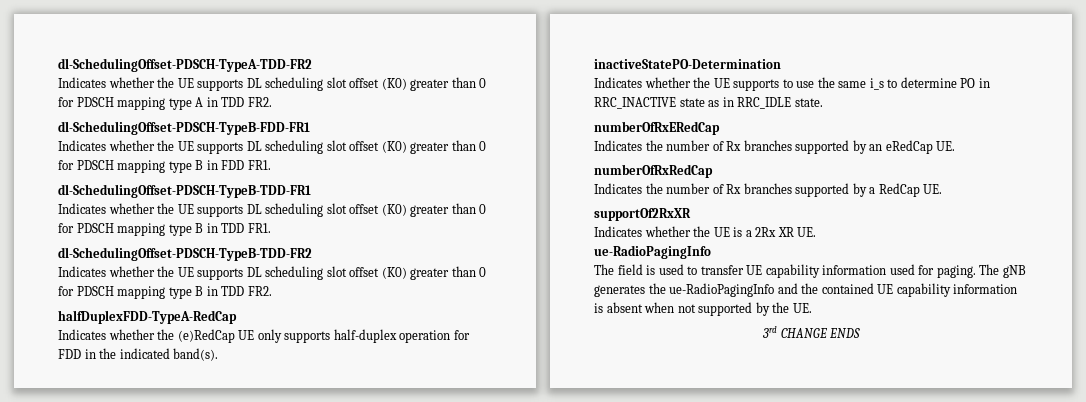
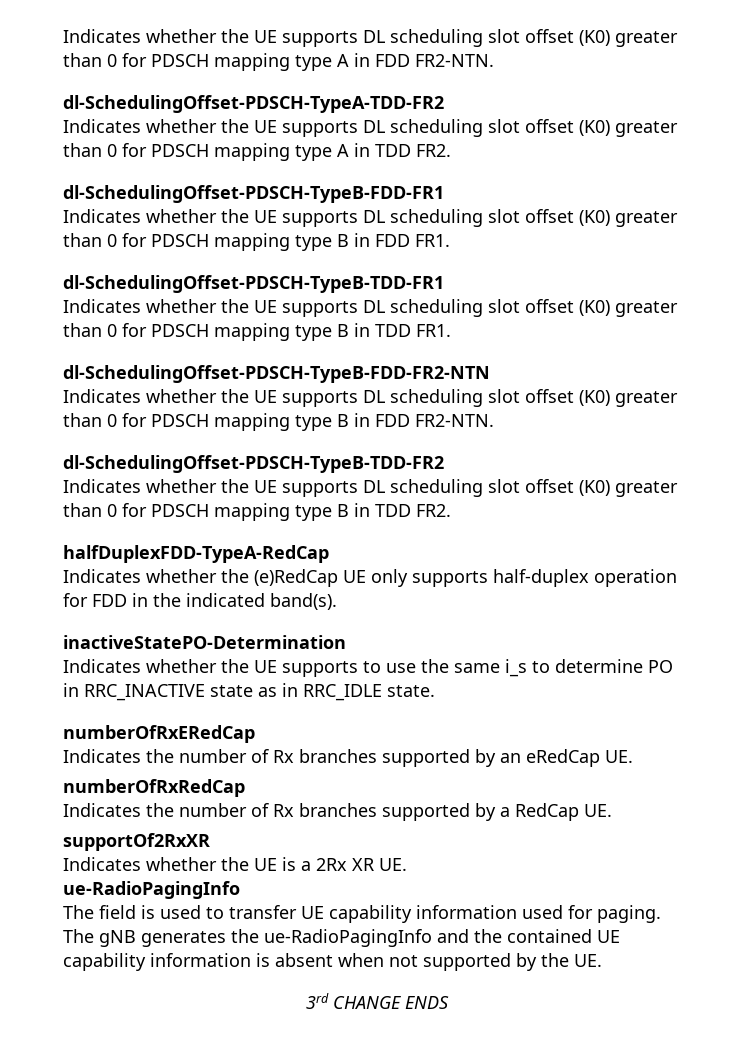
(58, 65) none -> [63,29,678,47] [63,53,494,71] Indicates whether the UE supports DL scheduling slot offset (K0) greater than 0 for PDSCH mapping type A in FDD FR2-NTN. //
(271, 228) none -> [63,365,490,383] [63,389,678,407] [63,413,494,431] // dl-SchedulingOffset-PDSCH-TypeB-FDD-FR2-NTN // Indicates whether the UE supports DL scheduling slot offset (K0) greater than 0 for PDSCH mapping type B in FDD FR2-NTN.

